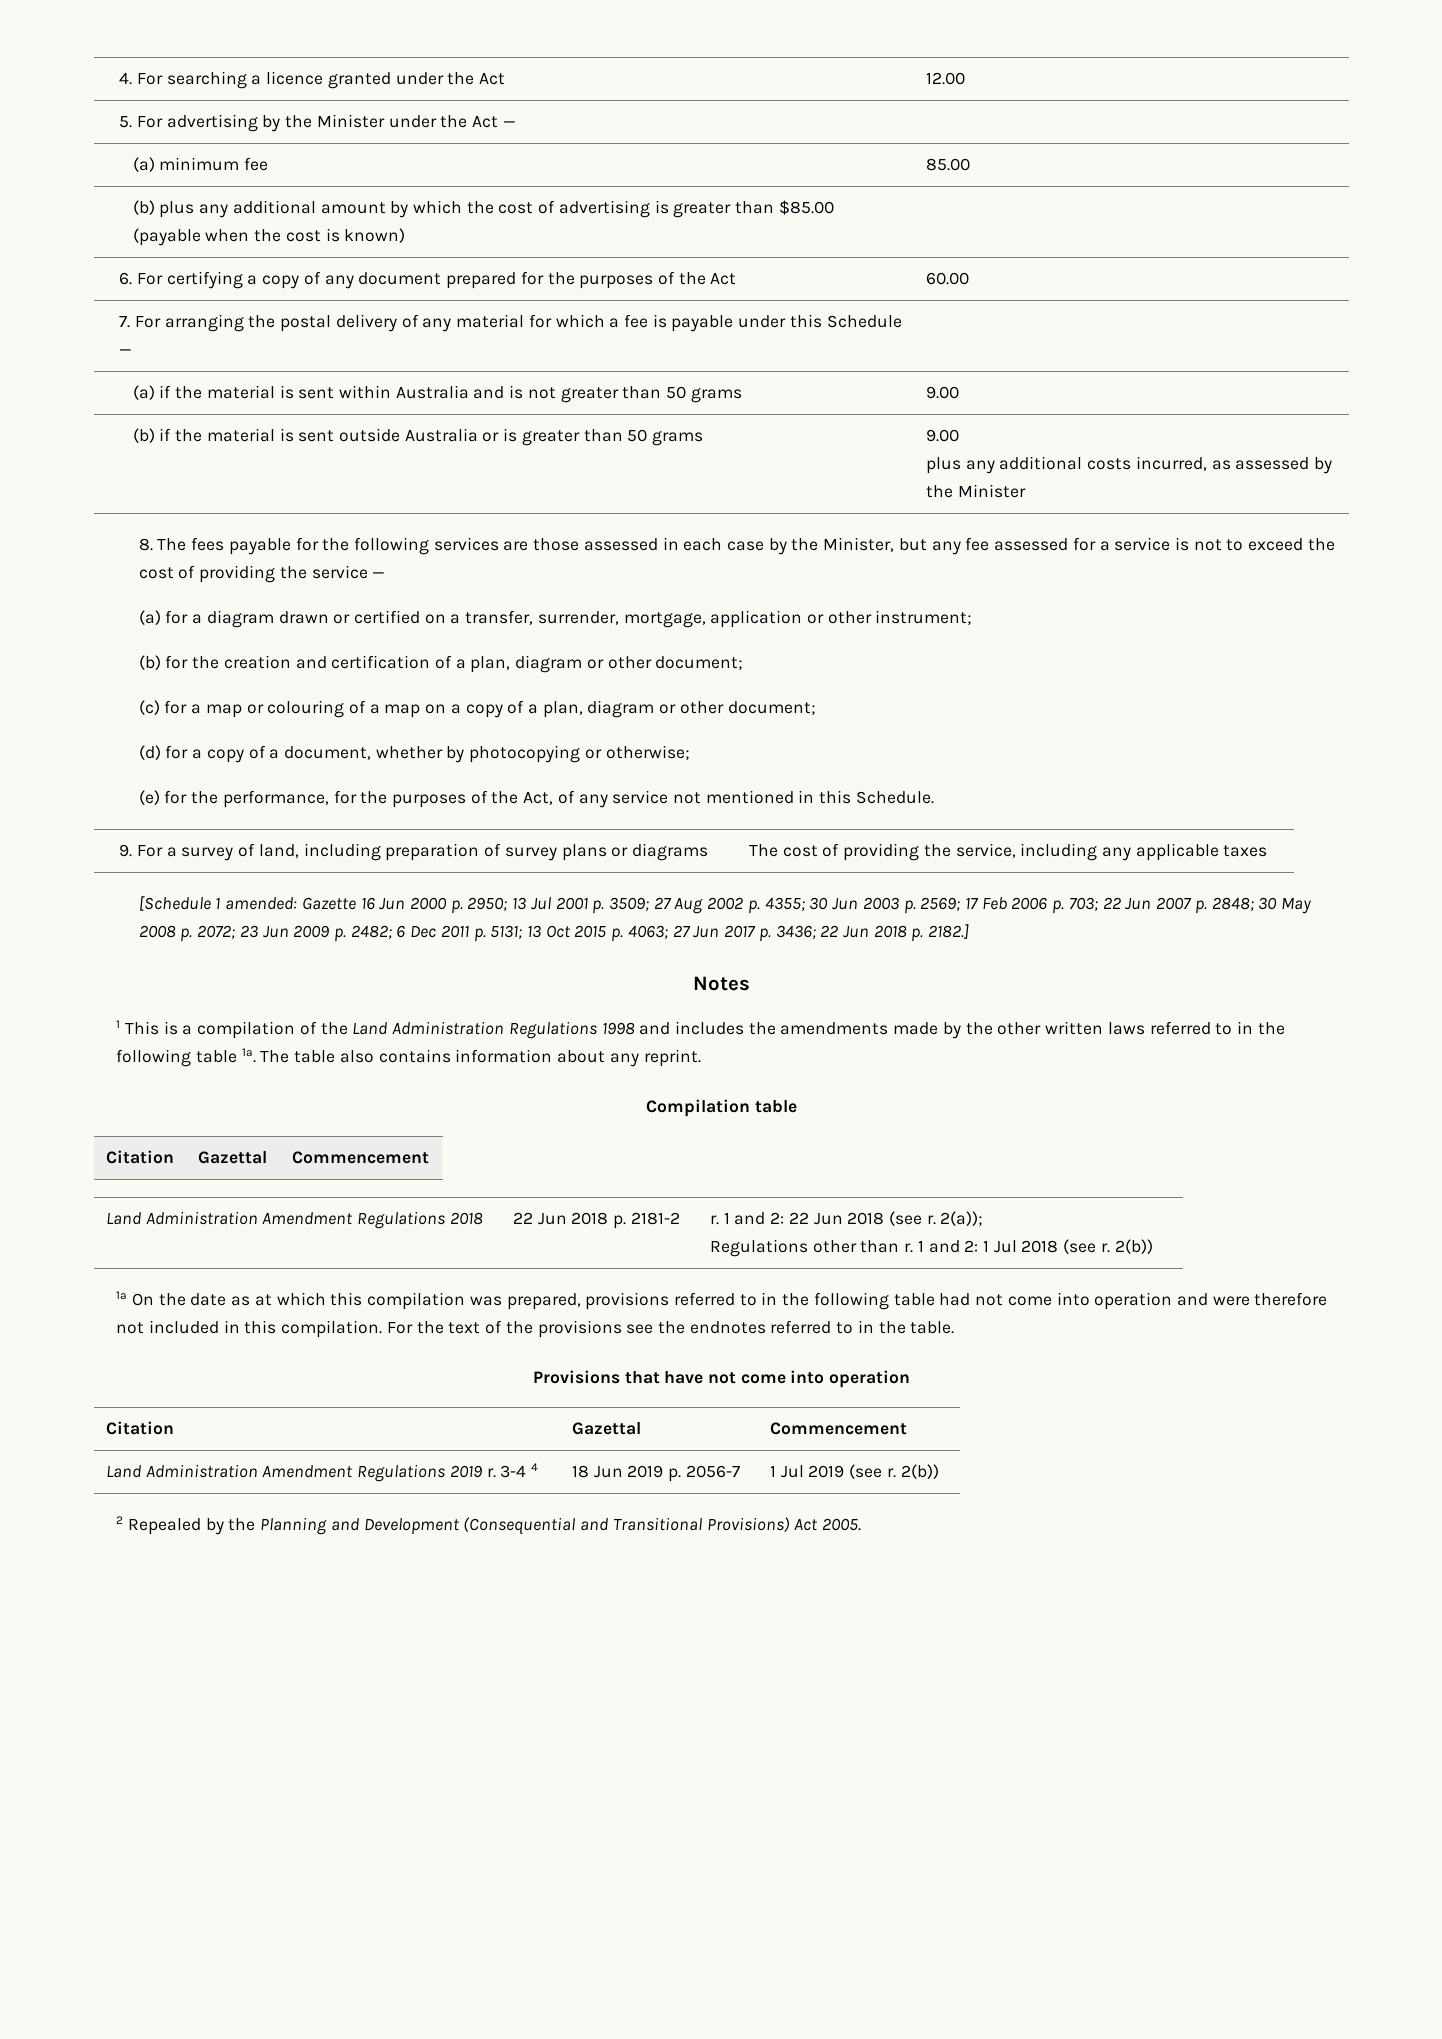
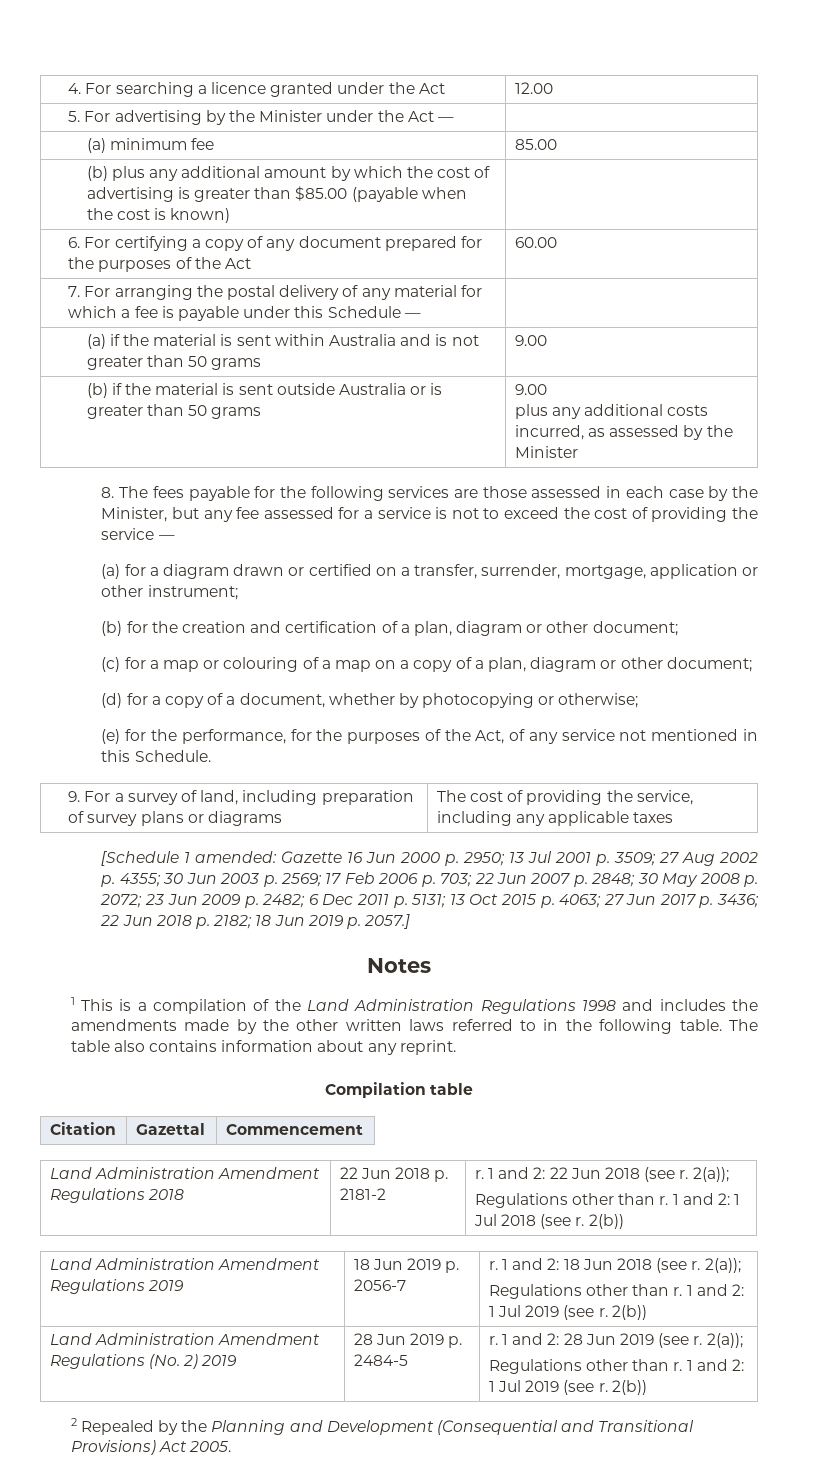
[928,924,970,939] 2182.] -> [213,914,411,929] 2182; 18 Jun 2019 p. 2057.]
[196,1048,256,1063] table 1a. -> [679,1019,722,1031] table.
[116,1291,1328,1310] [116,1320,955,1338] [532,1370,911,1388] [105,1421,174,1435] [571,1422,641,1435] [769,1422,907,1435] // 1a On the date as at which this compilation was prepared, provisions referred to in the following table had not come into operation and were therefore not included in this compilation. For the text of the provisions see the endnotes referred to in the table. // Provisions that have not come into operation // Citation | Gazettal | Commencement -> (624, 1221) none
[486,1463,538,1478] r. 3-4 4 -> (185, 1285) none
(740, 1471) none -> [488,1258,741,1273] [488,1284,744,1299] [488,1305,647,1320] [49,1333,321,1345] [49,1354,238,1369] [353,1333,463,1348] [353,1354,408,1366] [488,1333,743,1348] [488,1359,744,1374] r. 1 and 2: 18 Jun 2018 (see r. 2(a)); // Regulations other than r. 1 and 2: 1 Jul 2019 (see r. 2(b)) // Land Administration Amendment Regulations (No. 2) 2019 | 28 Jun 2019 p. 2484-5 | r. 1 and 2: 28 Jun 2019 (see r. 2(a)); // Regulations other than r. 1 and 2:

